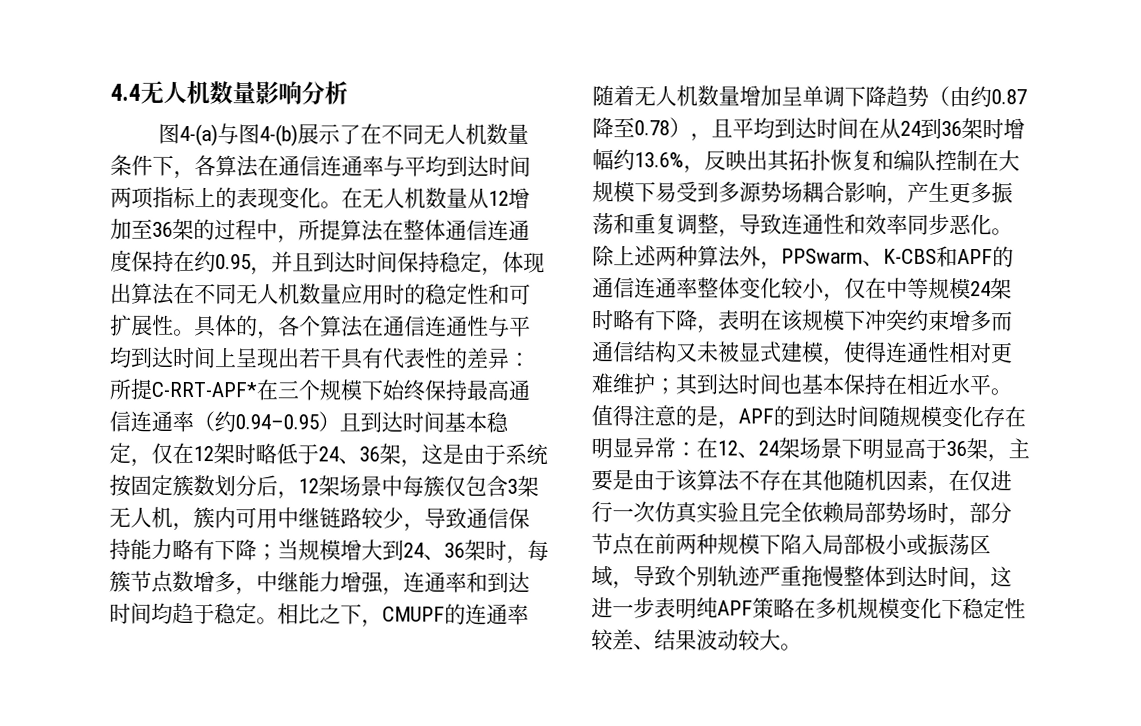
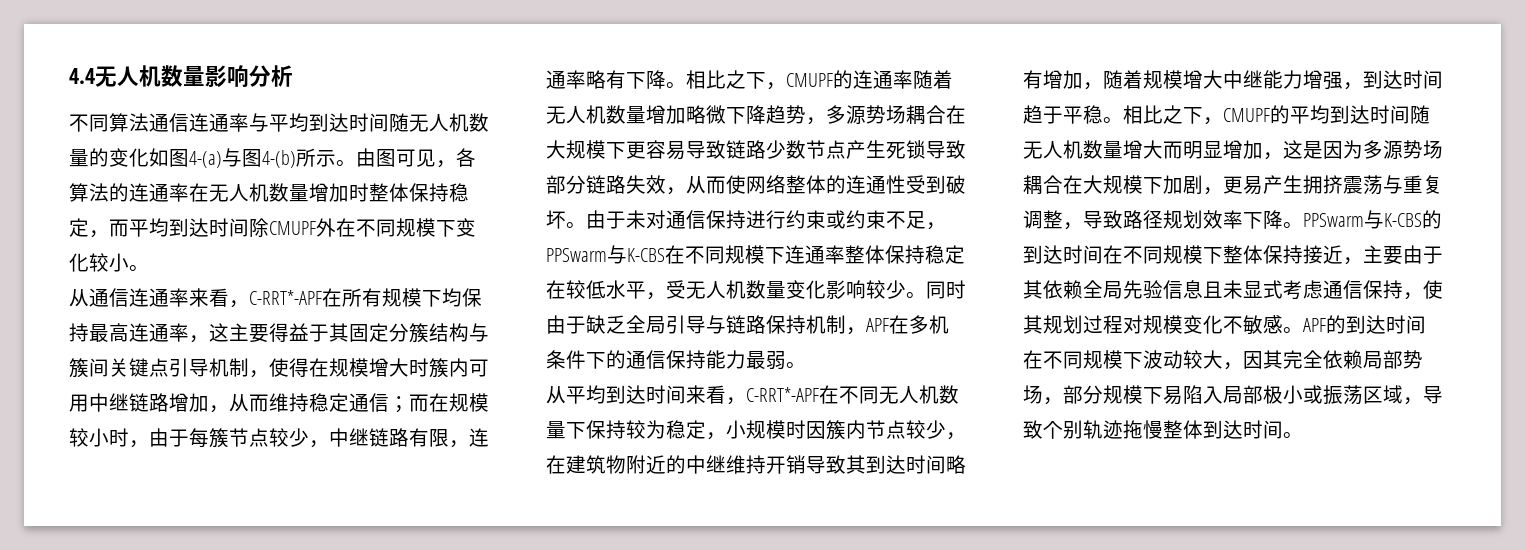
[158,122,530,147] [110,154,279,180] 图4-(a)与图4-(b)展示了在不同无人机数量条件下，各算法在 -> [69,113,149,132] 不同算法
[110,186,530,209] [110,218,530,244] [110,249,545,276] [110,282,531,305] [110,314,531,340] [109,346,531,370] [109,378,530,402] [109,410,509,433] [109,442,548,468] [109,474,539,500] [109,506,530,532] [109,538,549,564] [109,570,530,596] [109,602,257,625] 两项指标上的表现变化。在无人机数量从12增加至36架的过程中，所提算法在整体通信连通度保持在约0.95，并且到达时间保持稳定，体现出算法在不同无人机数量应用时的稳定性和可扩展性。具体的，各个算法在通信连通性与平均到达时间上呈现出若干具有代表性的差异：所提C-RRT-APF*在三个规模下始终保持最高通信连通率（约0.94–0.95）且到达时间基本稳定，仅在12架时略低于24、36架，这是由于系统按固定簇数划分后，12架场景中每簇仅包含3架无人机，簇内可用中继链路较少，导致通信保持能力略有下降；当规模增大到24、36架时，每簇节点数增多，中继能力增强，连通率和到达时间均趋于稳定 -> [389,113,489,132] [69,148,476,168] [69,183,469,202] [69,218,476,238] [69,253,149,272] [69,288,482,308] [69,323,489,343] [69,358,489,378] [69,393,489,413] [69,428,489,448] [546,70,666,89] 随无人机数量的变化如图4-(a)与图4-(b)所示。由图可见，各算法的连通率在无人机数量增加时整体保持稳定，而平均到达时间除CMUPF外在不同规模下变化较小。 // 从通信连通率来看，C-RRT*-APF在所有规模下均保持最高连通率，这主要得益于其固定分簇结构与簇间关键点引导机制，使得在规模增大时簇内可用中继链路增加，从而维持稳定通信；而在规模较小时，由于每簇节点较少，中继链路有限，连通率略有下降
[781,85,845,107] 呈单调 -> [686,105,726,124] 略微
[928,85,1027,108] [592,117,1025,142] [592,149,1020,174] [592,181,1013,206] [592,213,1013,238] [592,245,1014,270] [592,277,1012,302] [592,309,1013,334] [592,341,1013,366] [591,373,1012,396] [591,405,1026,430] [591,437,1030,463] [591,469,1012,494] [591,501,1012,527] [591,533,781,556] （由约0.87降至0.78），且平均到达时间在从24到36架时增幅约13.6%，反映出其拓扑恢复和编队控制在大规模下易受到多源势场耦合影响，产生更多振荡和重复调整，导致连通性和效率同步恶化。除上述两种算法外，PPSwarm、K-CBS和APF的通信连通率整体变化较小，仅在中等规模24架时略有下降，表明在该规模下冲突约束增多而通信结构又未被显式建模，使得连通性相对更难维护；其到达时间也基本保持在相近水平。值得注意的是，APF的到达时间随规模变化存在明显异常：在12、24架场景下明显高于36架，主要是由于该算法不存在其他随机因素，在仅进行一次仿真实验且完全依赖局部势场时，部分节点在前两种规模下 -> [806,105,966,125] [546,140,966,160] [546,175,966,195] [546,210,946,230] [546,245,965,264] [546,280,966,300] [546,315,949,335] [546,350,806,370] [546,385,959,405] [546,420,966,440] [546,455,966,474] [1023,70,1443,90] [1023,105,1430,125] [1023,140,1443,160] [1023,175,1443,195] [1023,210,1442,230] [1023,245,1443,265] [1023,280,1443,300] [1023,315,1426,335] [1023,350,1423,370] [1023,385,1183,405] ，多源势场耦合在大规模下更容易导致链路少数节点产生死锁导致部分链路失效，从而使网络整体的连通性受到破坏。由于未对通信保持进行约束或约束不足，PPSwarm与K-CBS在不同规模下连通率整体保持稳定在较低水平，受无人机数量变化影响较少。同时由于缺乏全局引导与链路保持机制，APF在多机条件下的通信保持能力最弱。 // 从平均到达时间来看，C-RRT*-APF在不同无人机数量下保持较为稳定，小规模时因簇内节点较少，在建筑物附近的中继维持开销导致其到达时间略有增加，随着规模增大中继能力增强，到达时间趋于平稳。相比之下，CMUPF的平均到达时间随无人机数量增大而明显增加，这是因为多源势场耦合在大规模下加剧，更易产生拥挤震荡与重复调整，导致路径规划效率下降。PPSwarm与K-CBS的到达时间在不同规模下整体保持接近，主要由于其依赖全局先验信息且未显式考虑通信保持，使其规划过程对规模变化不敏感。APF的到达时间在不同规模下波动较大，因其完全依赖局部势场，部分规模下易
[759,565,802,587] 严重 -> (1123, 429) none
[969,566,1012,591] [591,597,1026,620] [591,629,781,651] ，这进一步表明纯APF策略在多机规模变化下稳定性较差、结果波动较大 -> (1283, 429) none

